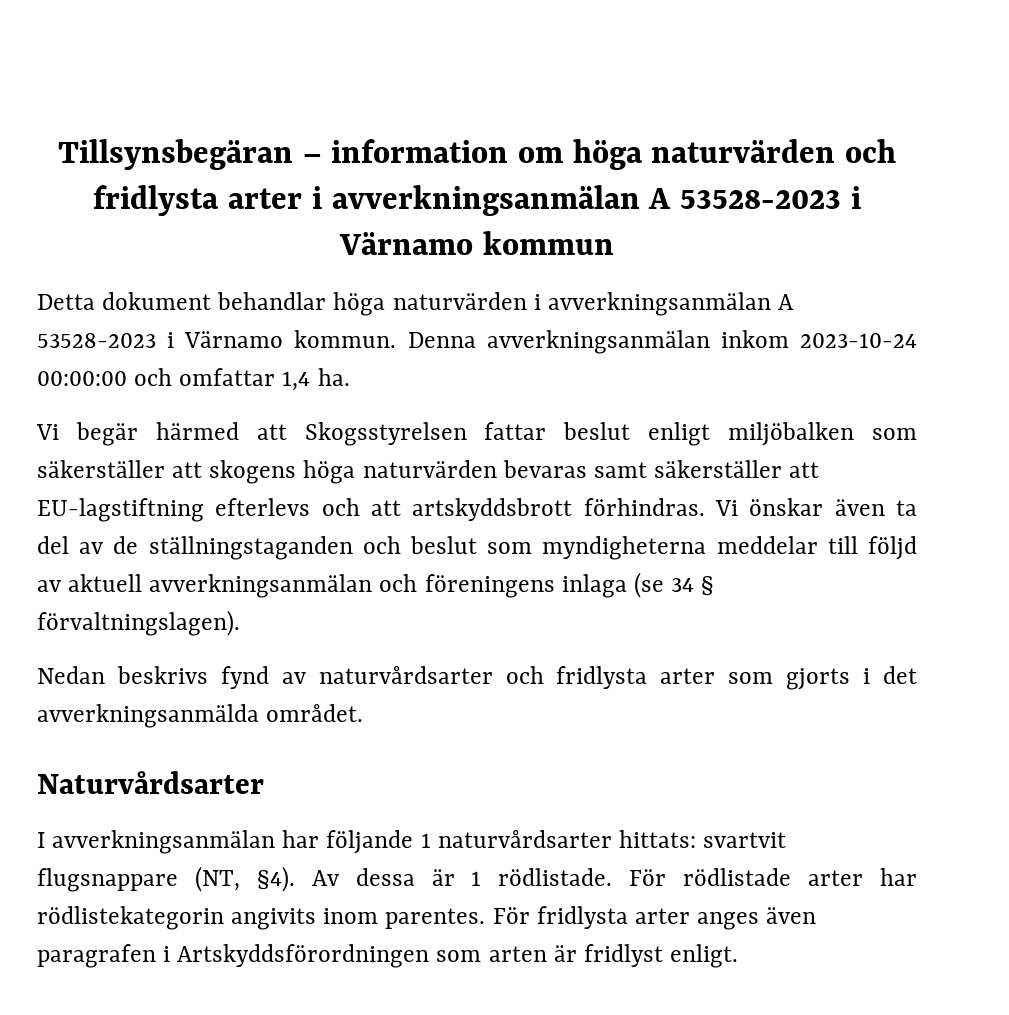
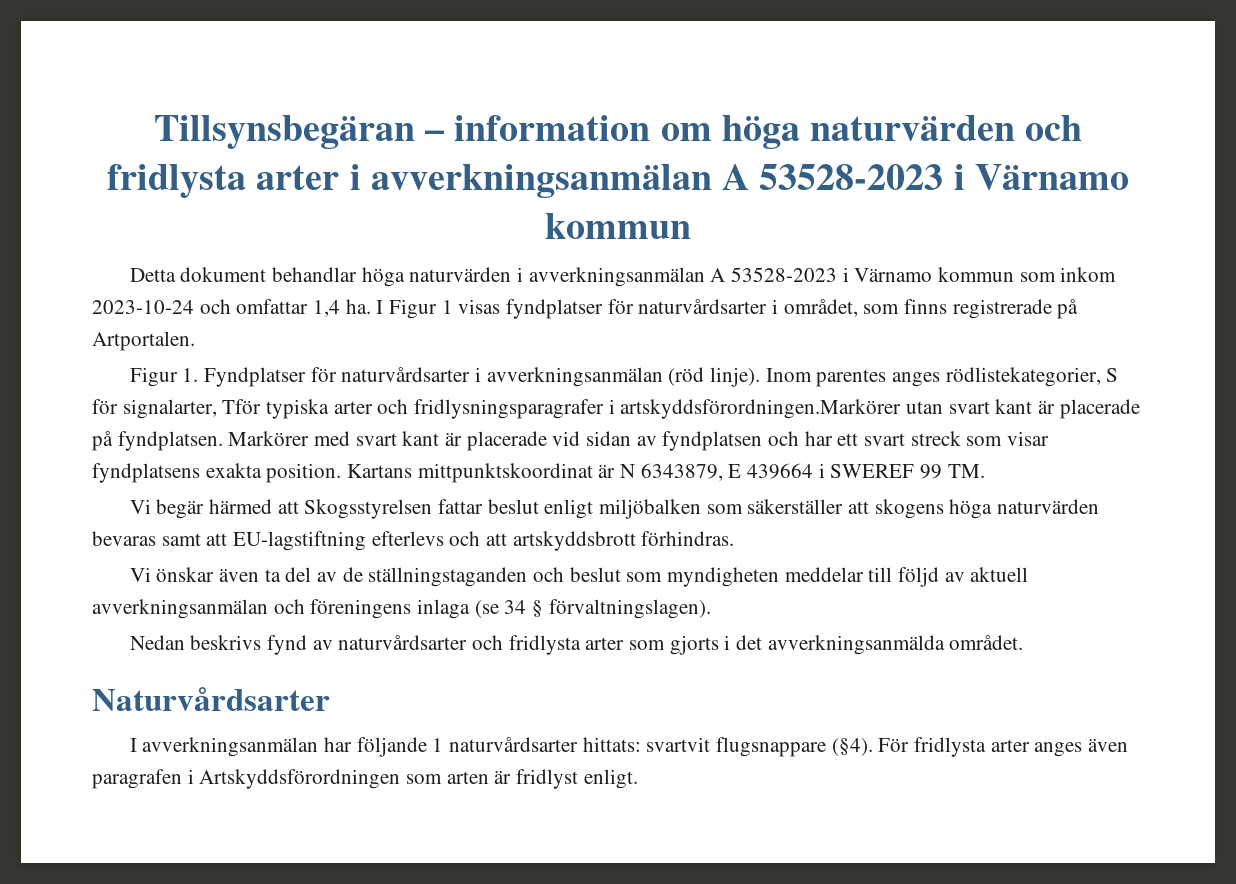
[294,330,710,354] kommun. Denna avverkningsanmälan -> [937,267,1056,282] kommun som
[37,371,127,386] 00:00:00 -> (194, 307) none
(350, 377) none -> [376,299,1079,319] [92,331,195,351] [129,367,1119,387] [92,399,1140,419] [92,431,1050,451] [92,463,985,483] I Figur 1 visas fyndplatser för naturvårdsarter i området, som finns registrerade på Artportalen. // Figur 1. Fyndplatser för naturvårdsarter i avverkningsanmälan (röd linje). Inom parentes anges rödlistekategorier, S för signalarter, Tför typiska arter och fridlysningsparagrafer i artskyddsförordningen.Markörer utan svart kant är placerade på fyndplatsen. Markörer med svart kant är placerade vid sidan av fyndplatsen och har ett svart streck som visar fyndplatsens exakta position. Kartans mittpunktskoordinat är N 6343879, E 439664 i SWEREF 99 TM.
[654,460,783,478] säkerställer -> (201, 539) none
(705, 507) none -> (735, 538) //
[542,536,707,560] myndigheterna -> [666,567,779,587] myndigheten
[194,866,917,892] [37,906,486,930] (NT, §4). Av dessa är 1 rödlistade. För rödlistade arter har rödlistekategorin angivits inom parentes. -> [831,738,873,756] (§4).

